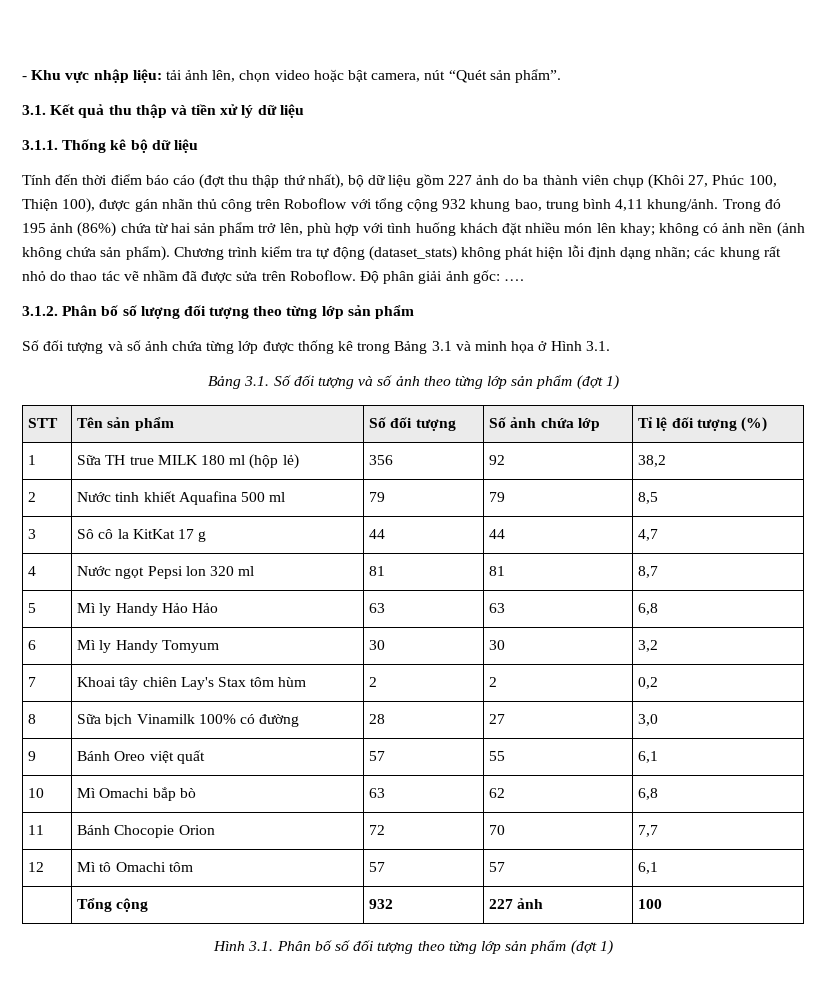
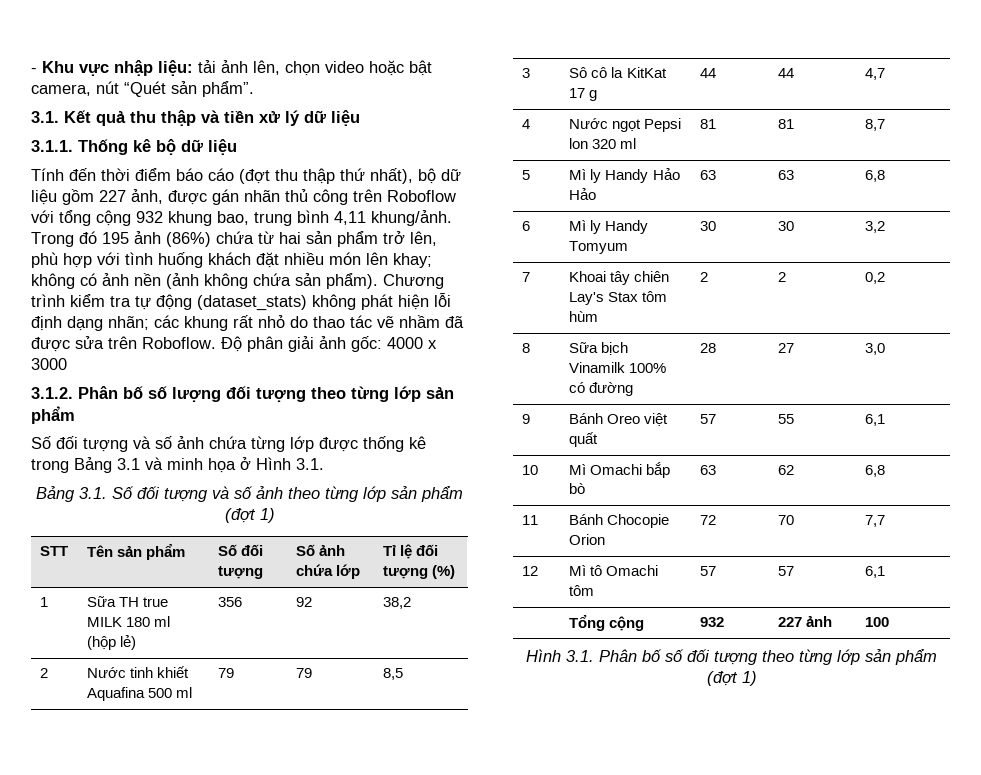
[475,174,777,189] [22,198,96,213] ảnh do ba thành viên chụp (Khôi 27, Phúc 100, Thiện 100), -> [131,189,163,204] ảnh,
[503,279,524,281] …. -> [387,337,437,349] [31,358,67,370] 4000 x 3000

